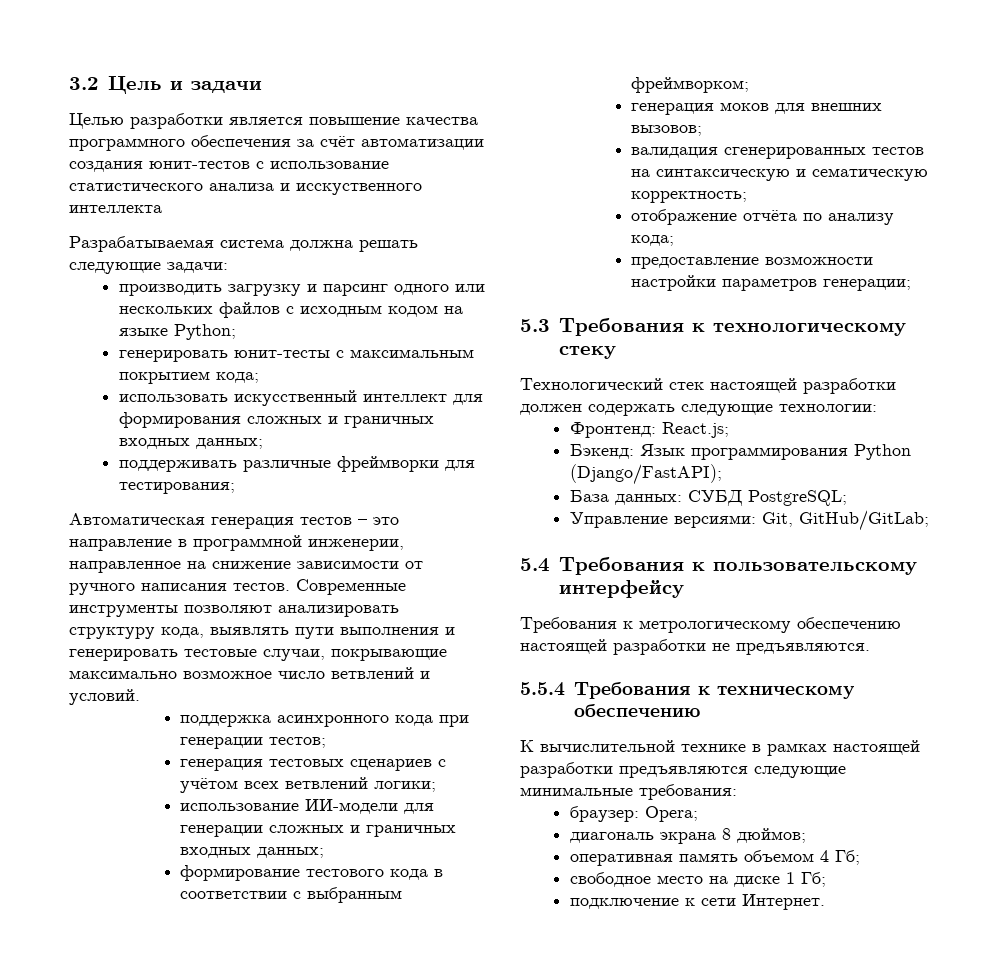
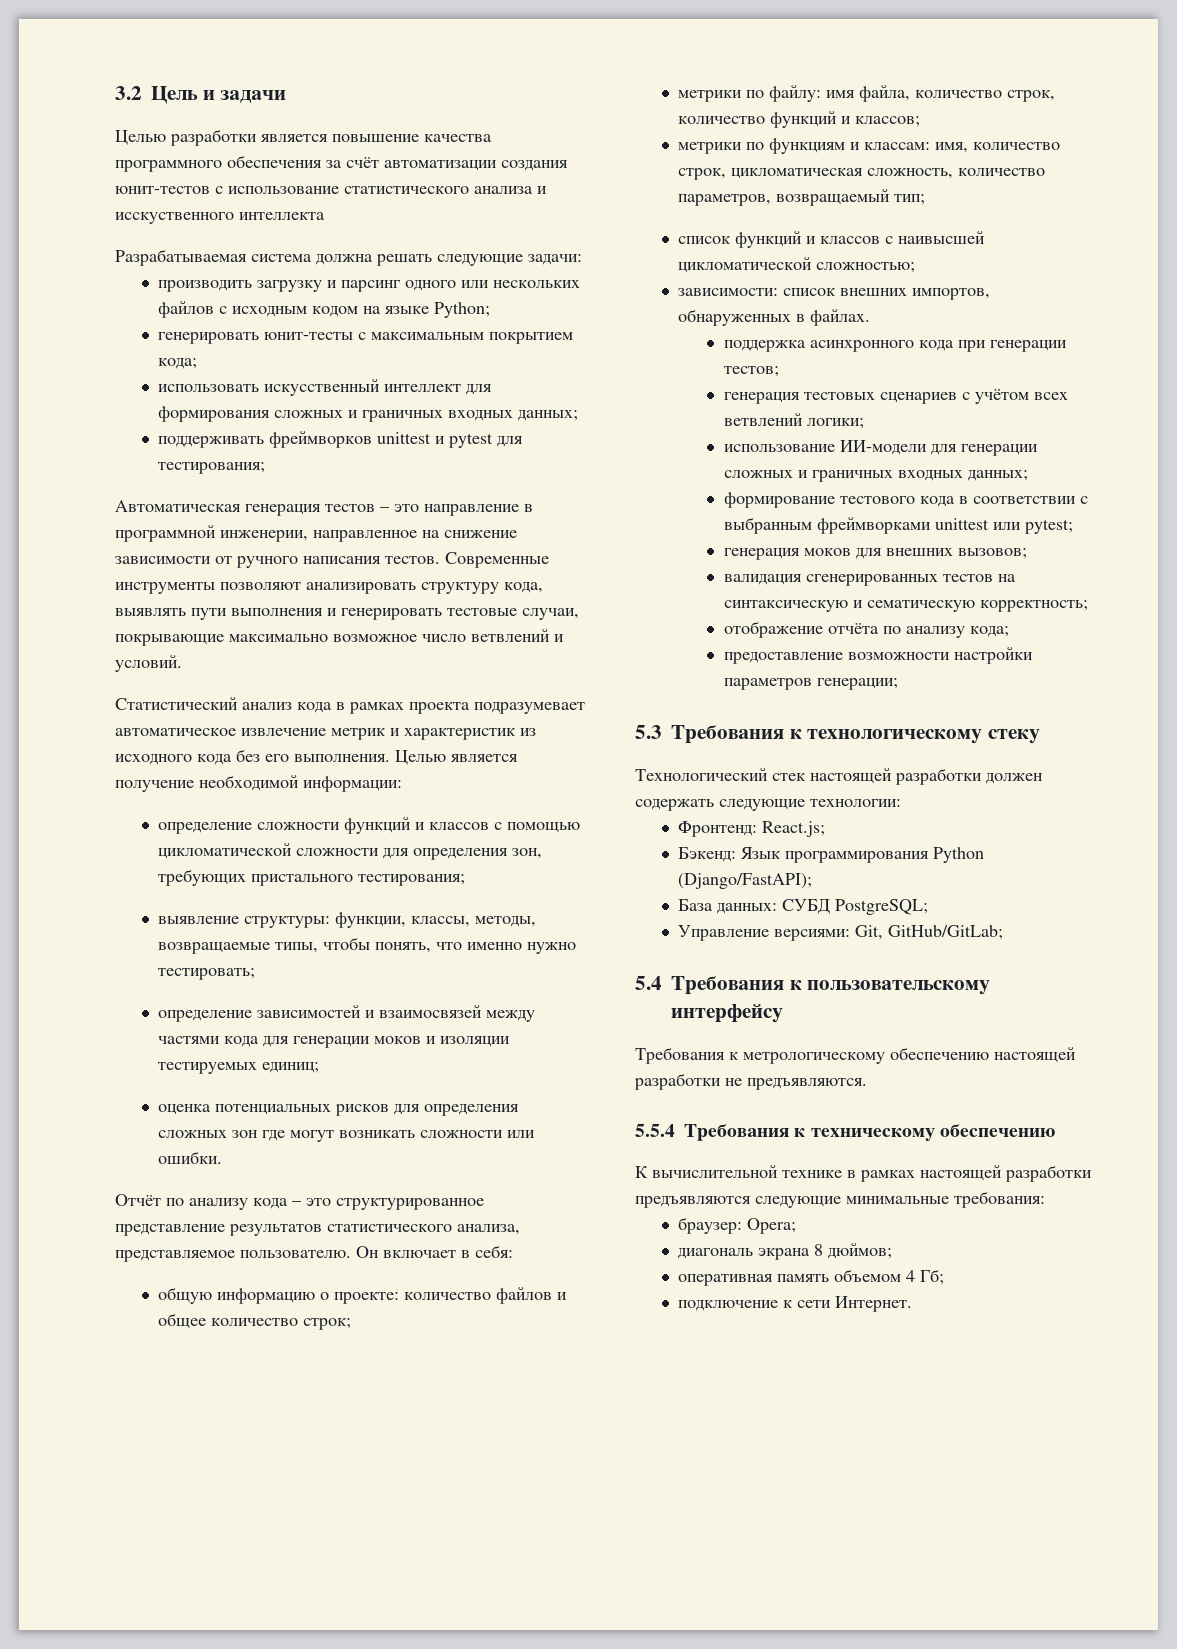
[242,456,439,472] различные фреймворки -> [268,431,493,448] фреймворков unittest и pytest
(140, 697) none -> [115,697,585,714] [115,728,536,740] [115,749,518,765] [115,775,402,792] [157,817,580,834] [157,843,542,860] [157,869,465,886] [157,912,536,928] [157,937,576,954] [157,968,255,980] [157,1005,535,1022] [157,1036,510,1048] [157,1062,319,1074] [157,1104,519,1116] [157,1130,535,1142] [157,1151,222,1164] [115,1194,484,1210] [115,1224,520,1236] [115,1245,513,1262] [157,1287,567,1304] [157,1313,351,1330] [677,85,1055,102] [677,111,920,128] [677,138,1060,154] [677,168,1045,180] [677,189,925,206] [677,231,985,248] [677,257,915,273] [677,288,990,300] [677,309,870,326] // Статистический анализ кода в рамках проекта подразумевает автоматическое извлечение метрик и характеристик из исходного кода без его выполнения. Целью является получение необходимой информации: // определение сложности функций и классов с помощью цикломатической сложности для определения зон, требующих пристального тестирования; // выявление структуры: функции, классы, методы, возвращаемые типы, чтобы понять, что именно нужно тестировать; // определение зависимостей и взаимосвязей между частями кода для генерации моков и изоляции тестируемых единиц; // оценка потенциальных рисков для определения сложных зон где могут возникать сложности или ошибки. // Отчёт по анализу кода – это структурированное представление результатов статистического анализа, представляемое пользователю. Он включает в себя: // общую информацию о проекте: количество файлов и общее количество строк; // метрики по файлу: имя файла, количество строк, количество функций и классов; // метрики по функциям и классам: имя, количество строк, цикломатическая сложность, количество параметров, возвращаемый тип; // список функций и классов с наивысшей цикломатической сложностью; // зависимости: список внешних импортов, обнаруженных в файлах.
[631,77,750,93] фреймворком; -> [816,517,1073,534] фреймворками unittest или pytest;
[569,872,826,887] // свободное место на диске 1 Гб; -> (944, 1277) none

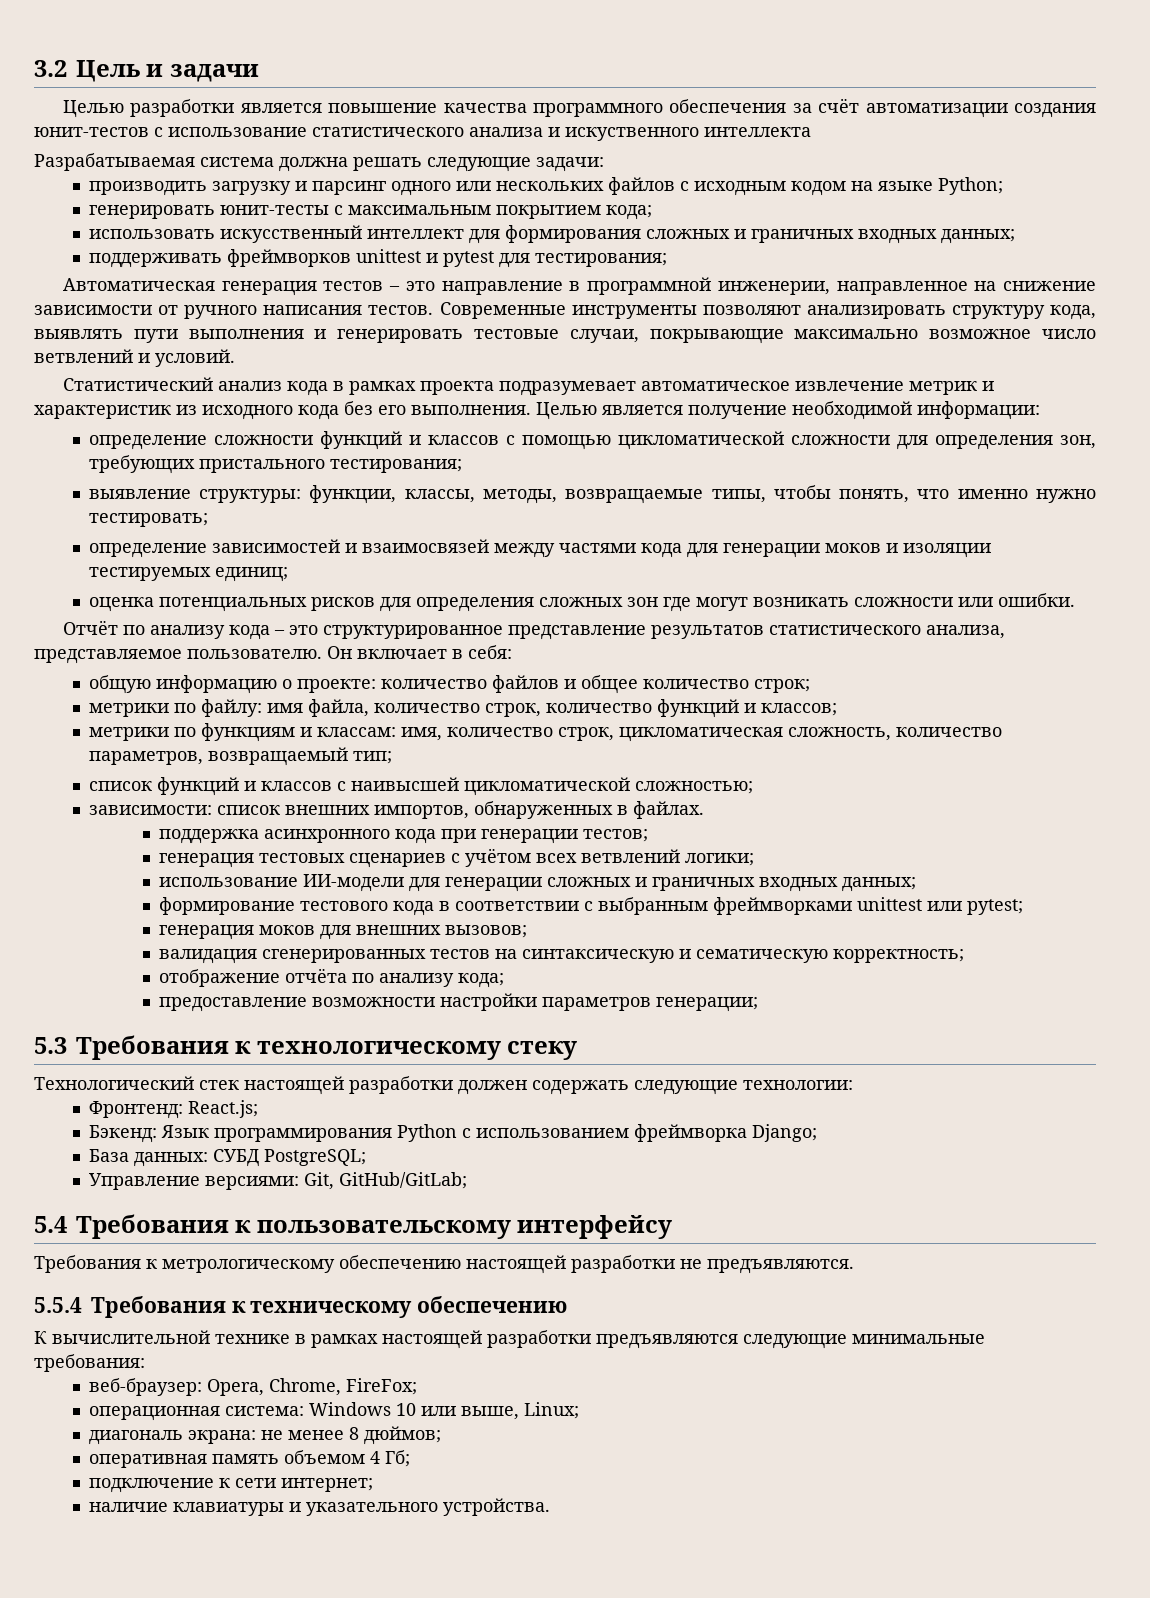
[115,212,234,224] исскуственного -> [565,127,699,141] искуственного
[677,873,812,889] (Django/FastAPI); -> [461,1124,817,1142] с использованием фреймворка Django;
[677,1217,796,1234] [677,1248,810,1260] браузер: Opera; // диагональ экрана -> [88,1378,417,1396] [88,1402,579,1421] [88,1430,344,1445] веб-браузер: Opera, Chrome, FireFox; // операционная система: Windows 10 или выше, Linux; // диагональ экрана: не менее
[834,1296,912,1312] Интернет. -> [280,1478,373,1492] [88,1498,550,1516] интернет; // наличие клавиатуры и указательного устройства.

